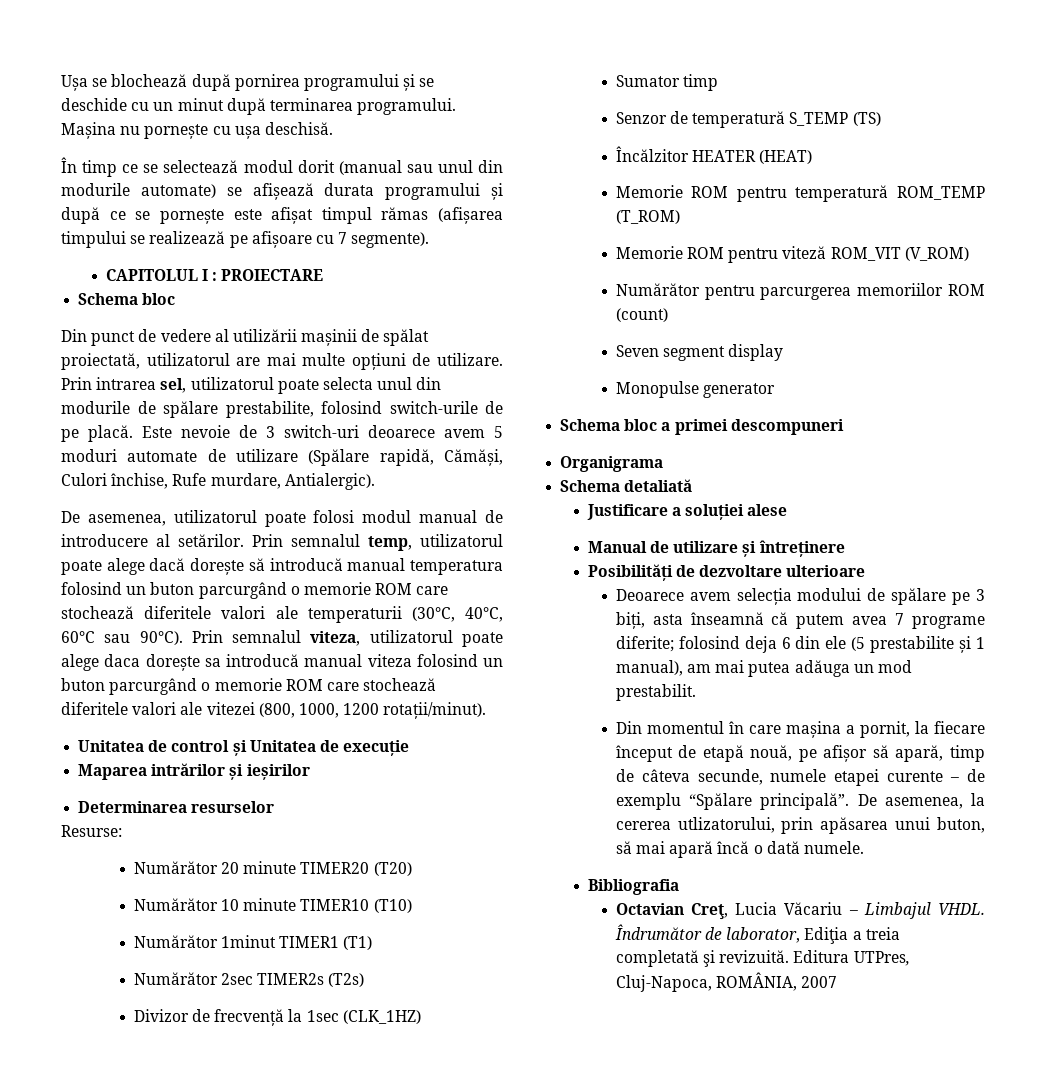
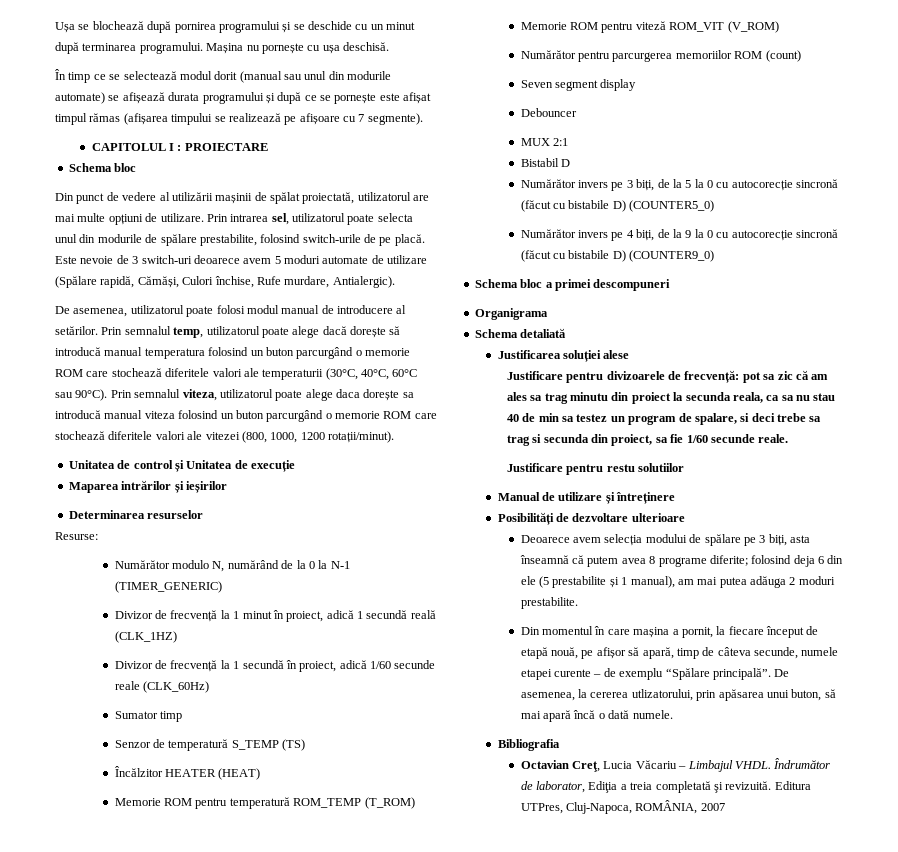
[220,861,412,876] [133,898,412,913] [133,935,373,950] [133,972,365,987] [133,1009,421,1026] 20 minute TIMER20 (T20) // Numărător 10 minute TIMER10 (T10) // Numărător 1minut TIMER1 (T1) // Numărător 2sec TIMER2s (T2s) // Divizor de frecvență la 1sec (CLK_1HZ) -> [172,560,350,572] [114,581,222,593] [114,610,436,622] [114,631,177,643] [114,660,436,672] [114,681,210,693] modulo N, numărând de la 0 la N-1 (TIMER_GENERIC) // Divizor de frecvență la 1 minut în proiect, adică 1 secundă reală (CLK_1HZ) // Divizor de frecvență la 1 secundă în proiect, adică 1/60 secunde reale (CLK_60Hz)
[615,381,775,398] Monopulse generator -> [520,108,577,117] [520,138,569,146] [520,158,571,167] [520,179,839,191] [520,200,715,212] [520,229,839,241] [520,250,715,262] Debouncer // MUX 2:1 // Bistabil D // Numărător invers pe 3 biți, de la 5 la 0 cu autocorecție sincronă (făcut cu bistabile D) (COUNTER5_0) // Numărător invers pe 4 biți, de la 9 la 0 cu autocorecție sincronă (făcut cu bistabile D) (COUNTER9_0)
[586,504,682,520] Justificare a -> [497,350,561,359] Justificarea
(788, 510) none -> [506,370,829,383] [506,392,836,404] [506,413,822,425] [506,434,789,446] [506,463,685,475] // Justificare pentru divizoarele de frecvență: pot sa zic că am ales sa trag minutu din proiect la secunda reala, ca sa nu stau 40 de min sa testez un program de spalare, si deci trebe sa trag si secunda din proiect, sa fie 1/60 secunde reale. // Justificare pentru restu solutiilor
[895,613,905,625] 7 -> [649,556,656,564] 8
[853,660,912,673] [615,684,696,701] un mod prestabilit. -> [789,576,835,585] [520,597,578,609] 2 moduri prestabilite.

